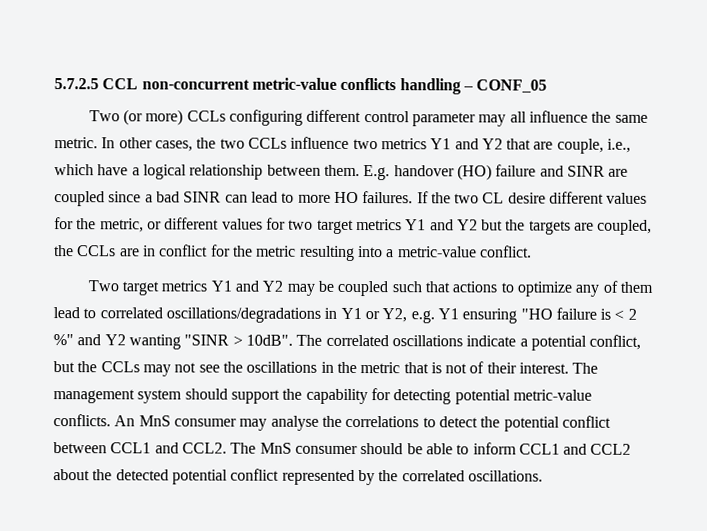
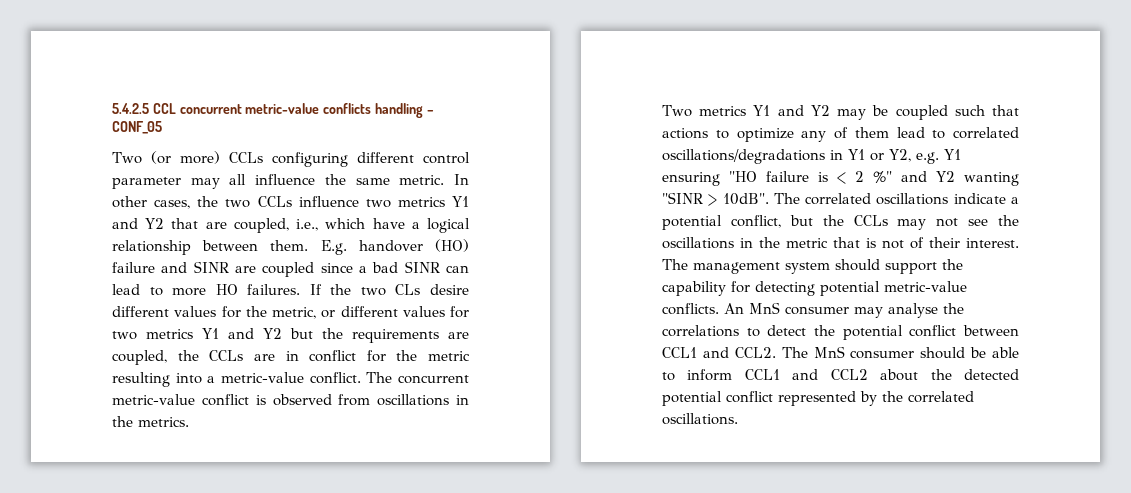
[54,78,250,90] 5.7.2.5 CCL non-concurrent -> [112,103,242,114] 5.4.2.5 CCL concurrent
[556,138,604,154] couple, -> [233,218,289,233] coupled,
[482,192,505,204] CL -> [395,284,421,295] CLs
[316,219,354,234] target -> (137, 335) none
[528,220,571,235] targets -> [352,329,439,343] requirements
[87,280,160,296] // Two target -> [366,372,469,384] [112,394,469,406] [112,416,189,427] [662,105,692,117] The concurrent metric-value conflict is observed from oscillations in the metrics. // Two

